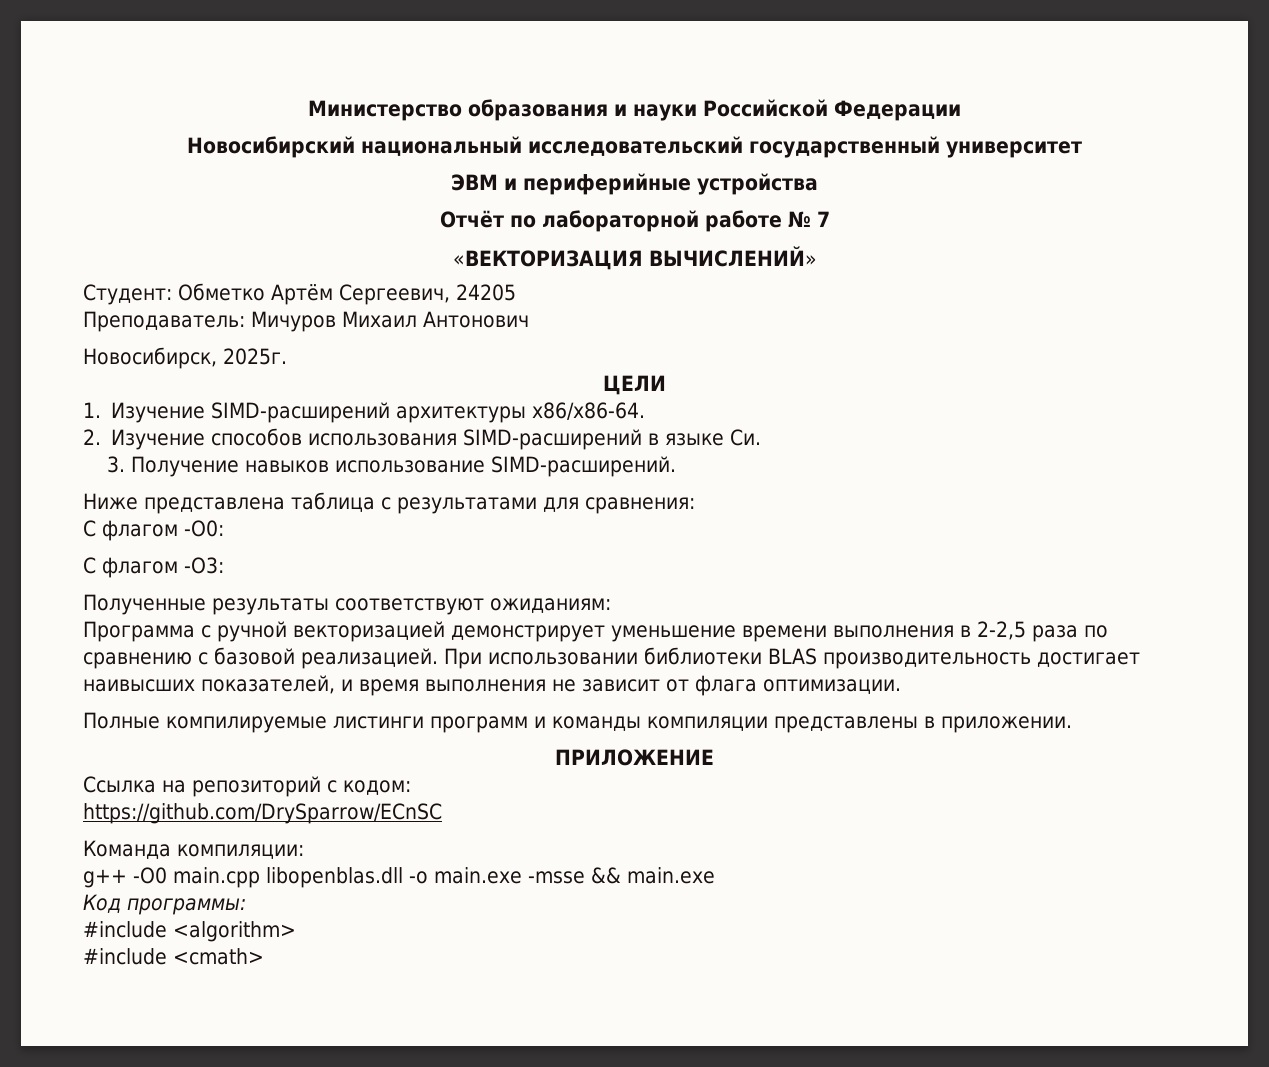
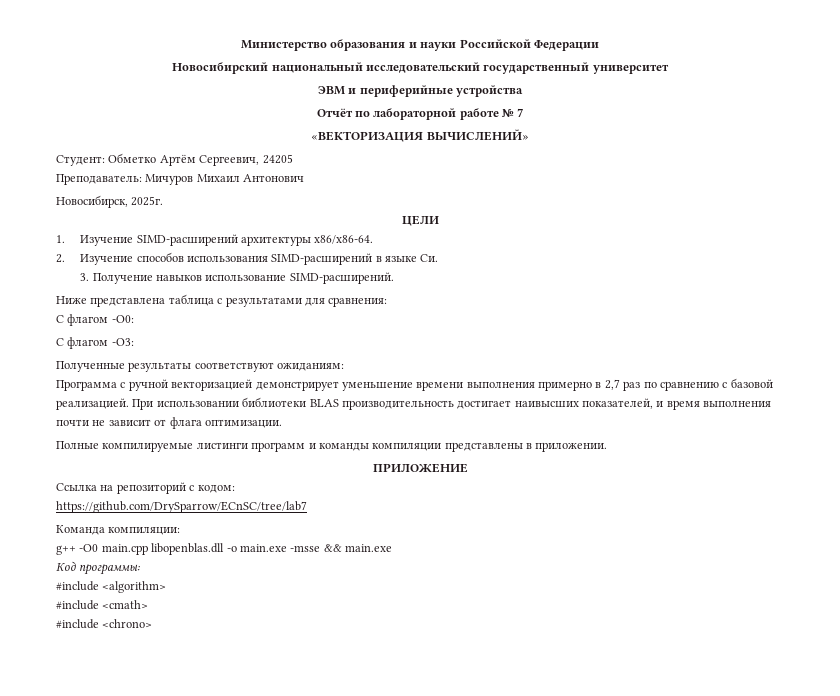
[960,621,1078,642] в 2-2,5 раза -> [538,379,641,391] примерно в 2,7 раз
(546, 685) none -> [56,419,89,426] почти
[83,803,442,824] https://github.com/DrySparrow/ECnSC -> [56,501,307,513] https://github.com/DrySparrow/ECnSC/tree/lab7
(264, 956) none -> [56,619,153,629] // #include <chrono>

